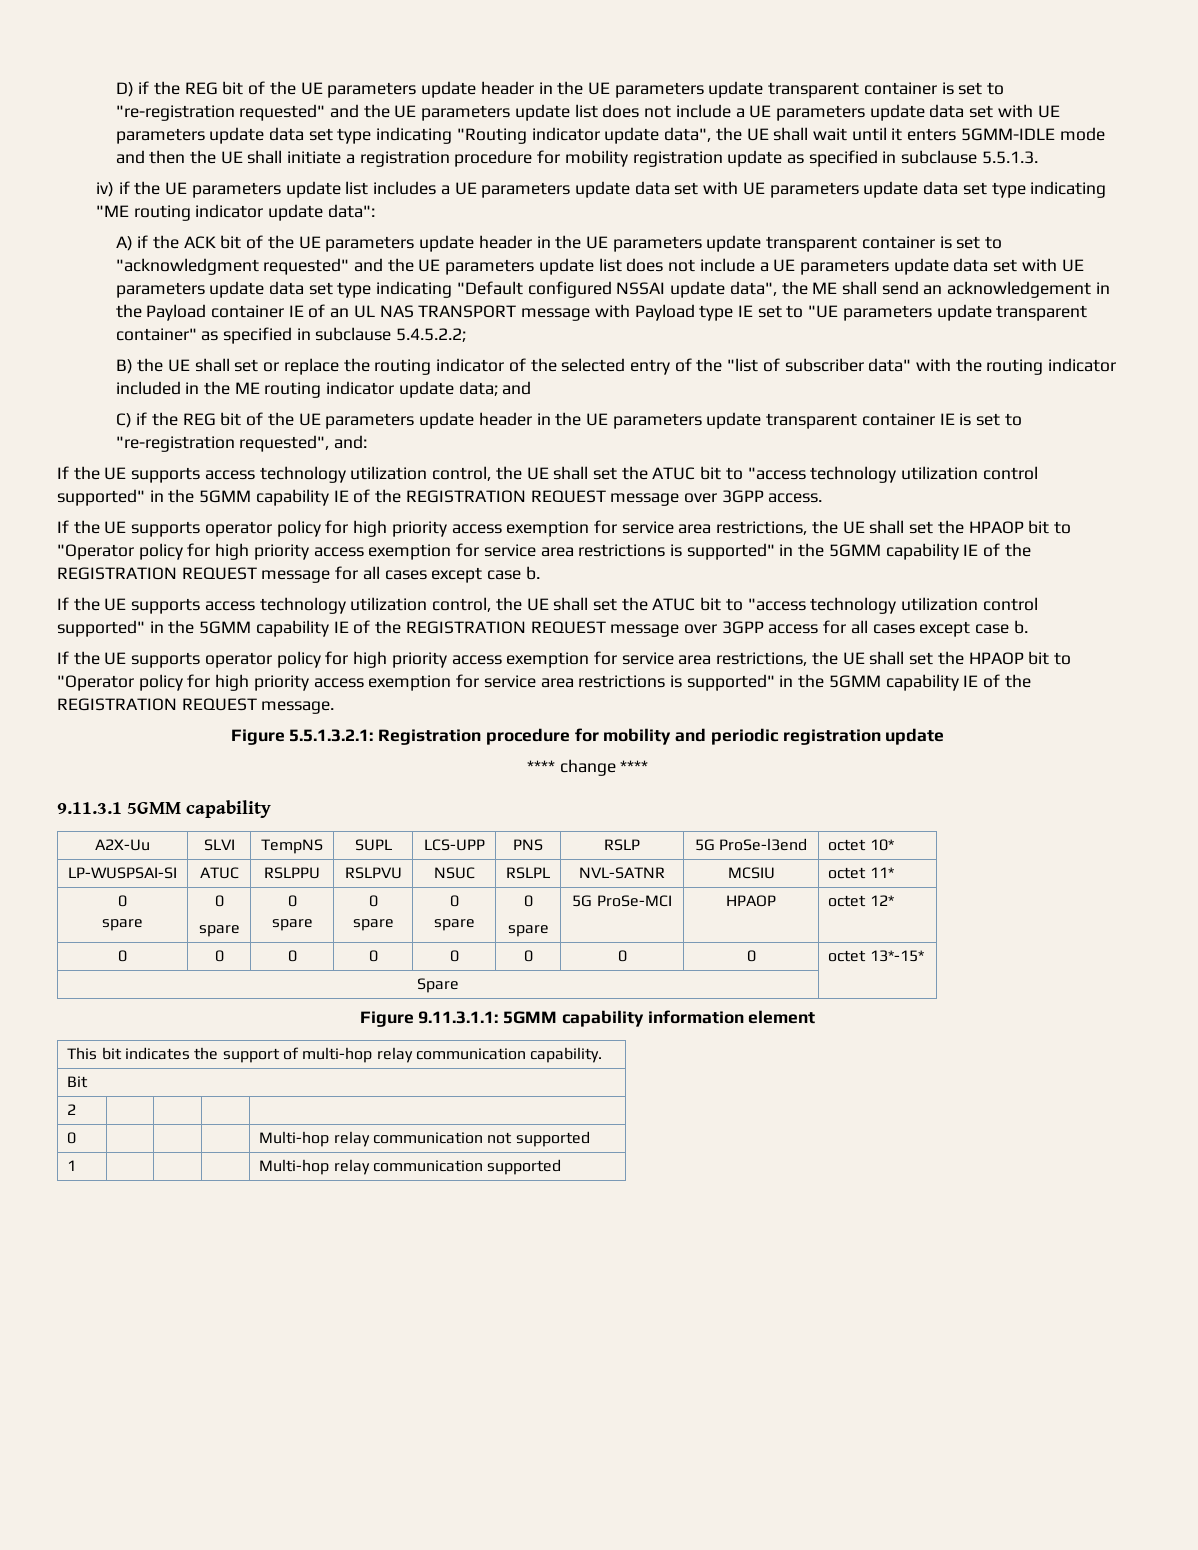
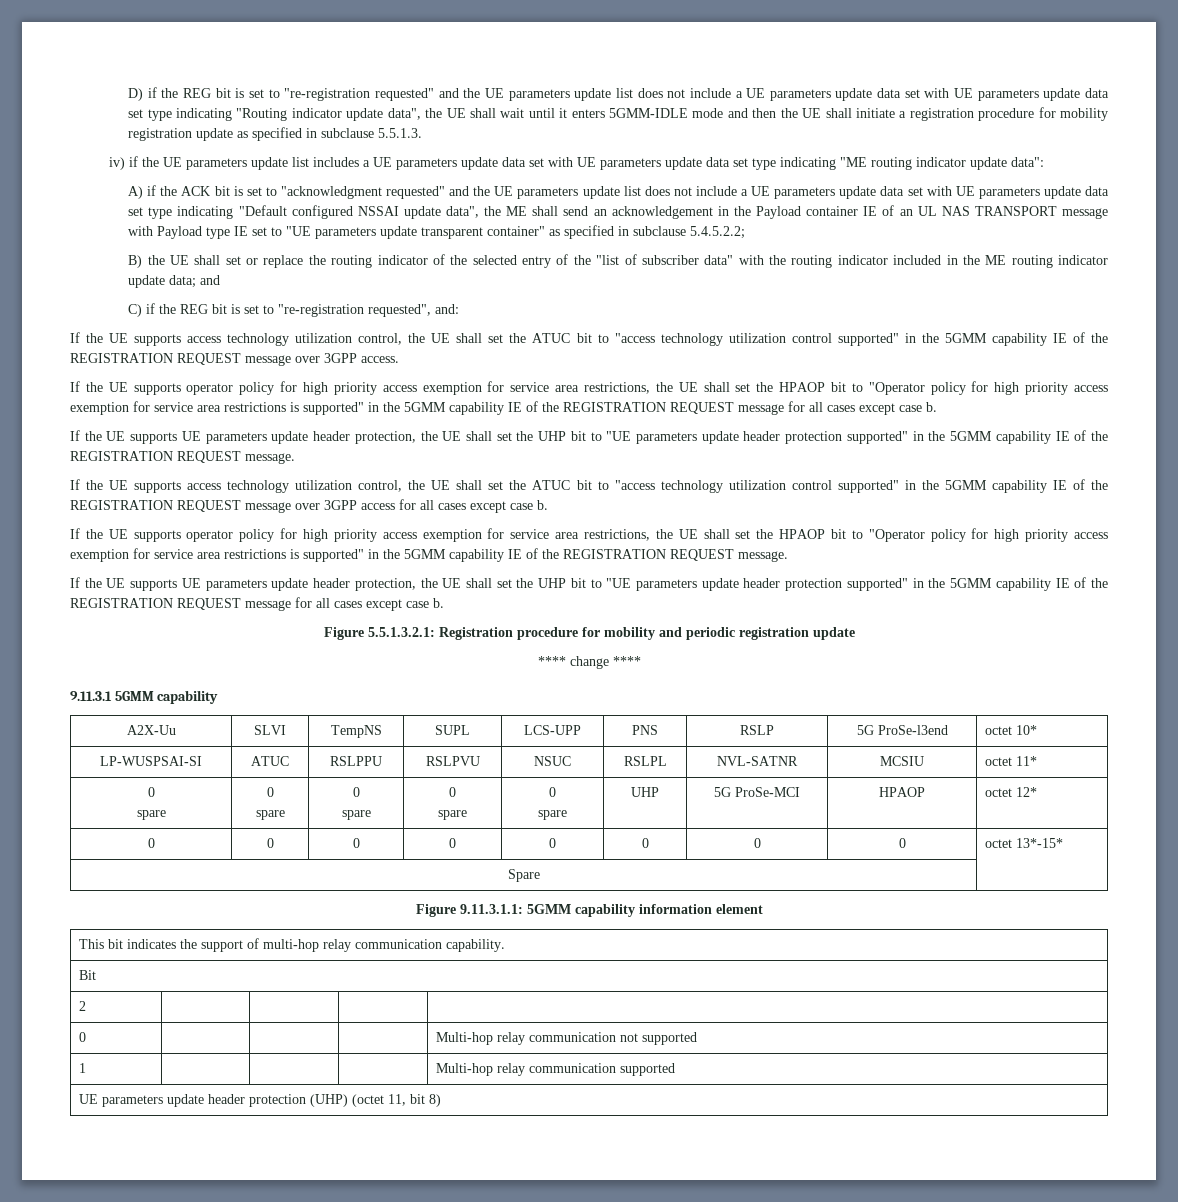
[248,81,937,98] of the UE parameters update header in the UE parameters update transparent container -> (231, 93) none
[246,235,935,252] of the UE parameters update header in the UE parameters update transparent container -> (230, 191) none
[246,412,955,429] of the UE parameters update header in the UE parameters update transparent container IE -> (228, 309) none
(540, 573) none -> [70,430,1109,444] [70,451,295,464] // If the UE supports UE parameters update header protection, the UE shall set the UHP bit to "UE parameters update header protection supported" in the 5GMM capability IE of the REGISTRATION REQUEST message.
(335, 707) none -> [70,577,1109,591] [70,597,444,611] // If the UE supports UE parameters update header protection, the UE shall set the UHP bit to "UE parameters update header protection supported" in the 5GMM capability IE of the REGISTRATION REQUEST message for all cases except case b.
[523,895,533,907] [507,925,549,937] 0 // spare -> [631,787,659,797] UHP
(562, 1167) none -> [79,1094,442,1107] // UE parameters update header protection (UHP) (octet 11, bit 8)

